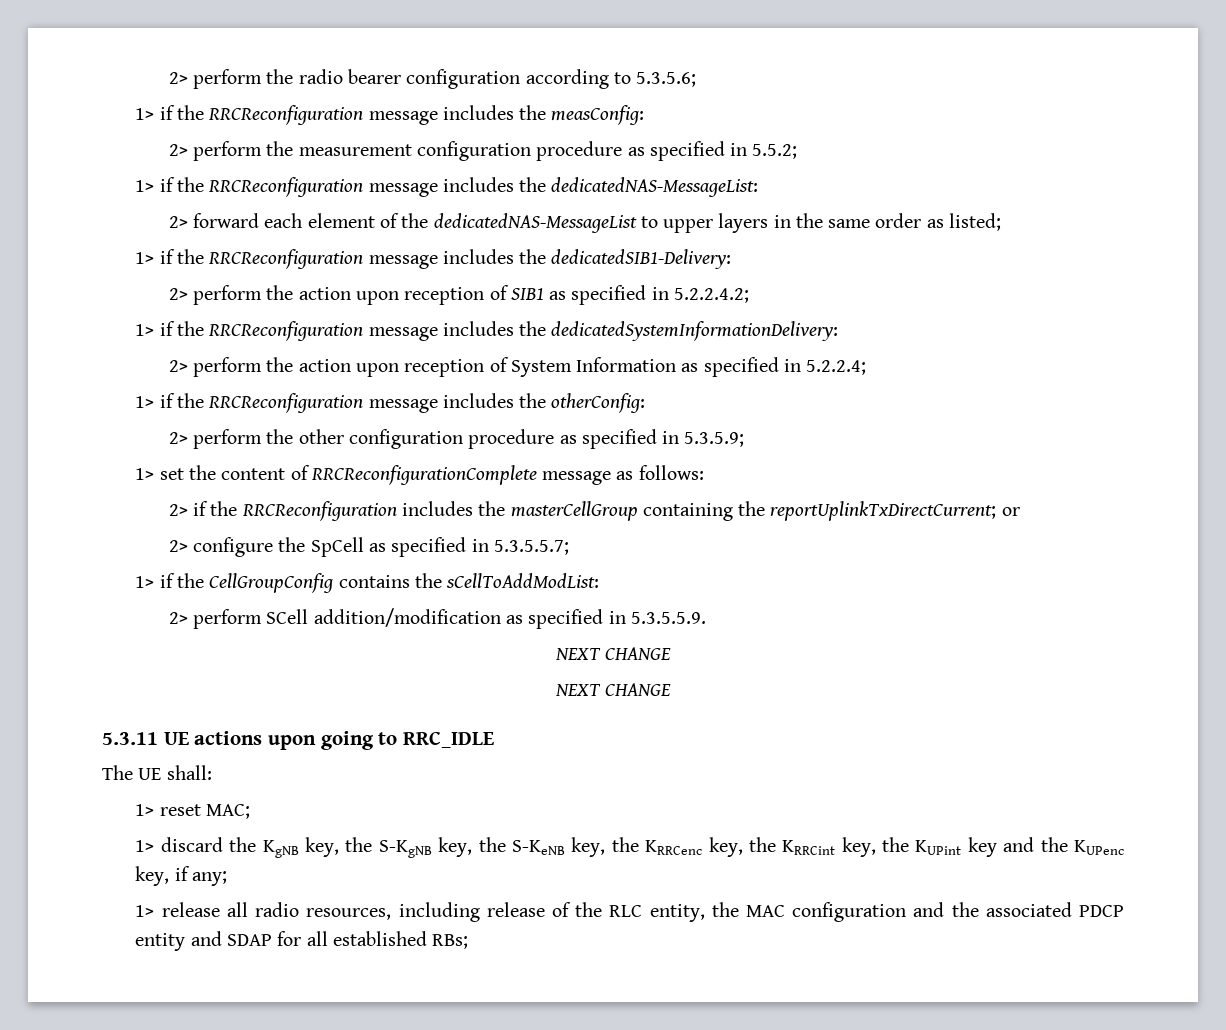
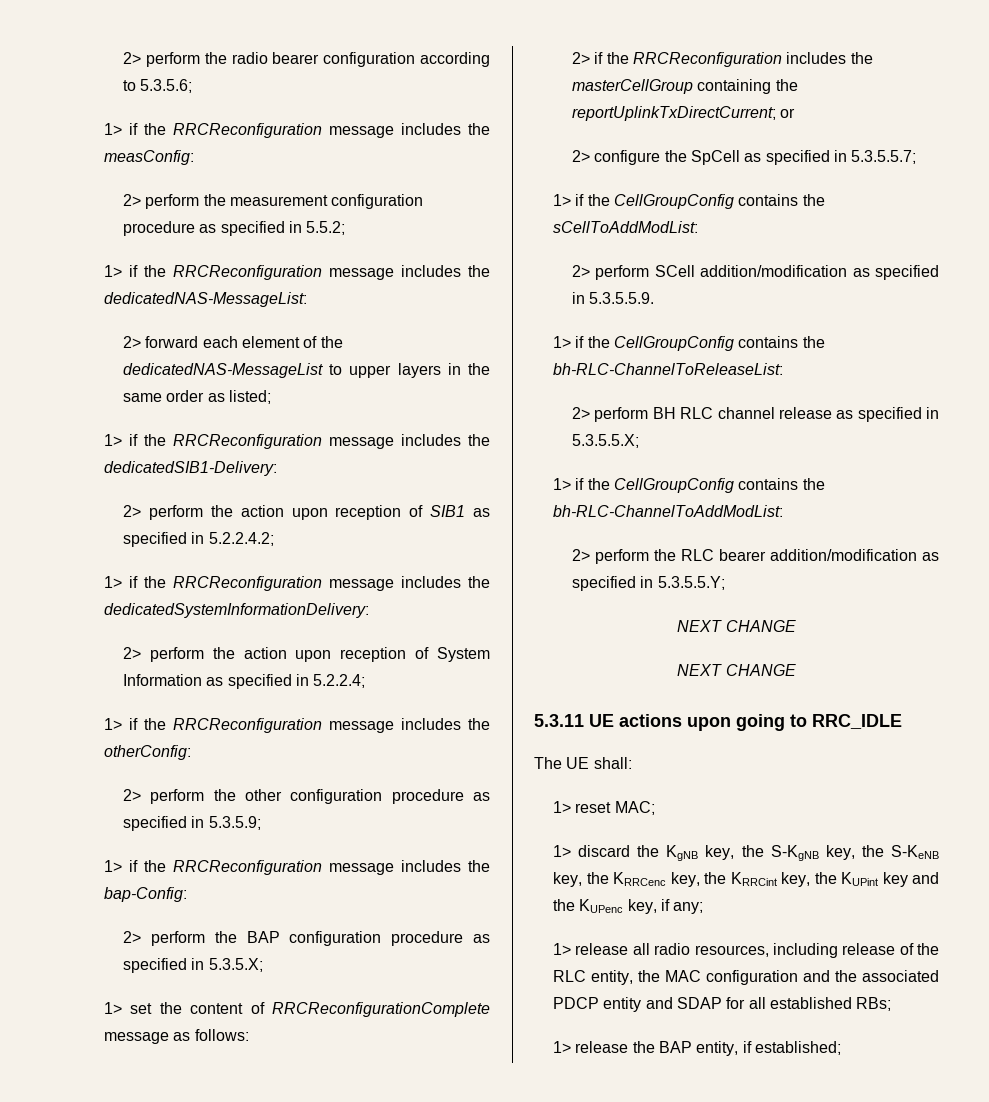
(745, 439) none -> [104,860,491,875] [104,887,188,902] [123,931,491,946] [123,958,263,973] // 1> if the RRCReconfiguration message includes the bap-Config: // 2> perform the BAP configuration procedure as specified in 5.3.5.X;
(706, 618) none -> [553,336,825,351] [553,363,784,375] [572,407,939,422] [572,434,640,448] [553,478,825,493] [553,505,784,517] [572,549,939,564] [572,576,725,591] // 1> if the CellGroupConfig contains the bh-RLC-ChannelToReleaseList: // 2> perform BH RLC channel release as specified in 5.3.5.5.X; // 1> if the CellGroupConfig contains the bh-RLC-ChannelToAddModList: // 2> perform the RLC bearer addition/modification as specified in 5.3.5.5.Y;
(469, 941) none -> [553,1041,841,1056] // 1> release the BAP entity, if established;

